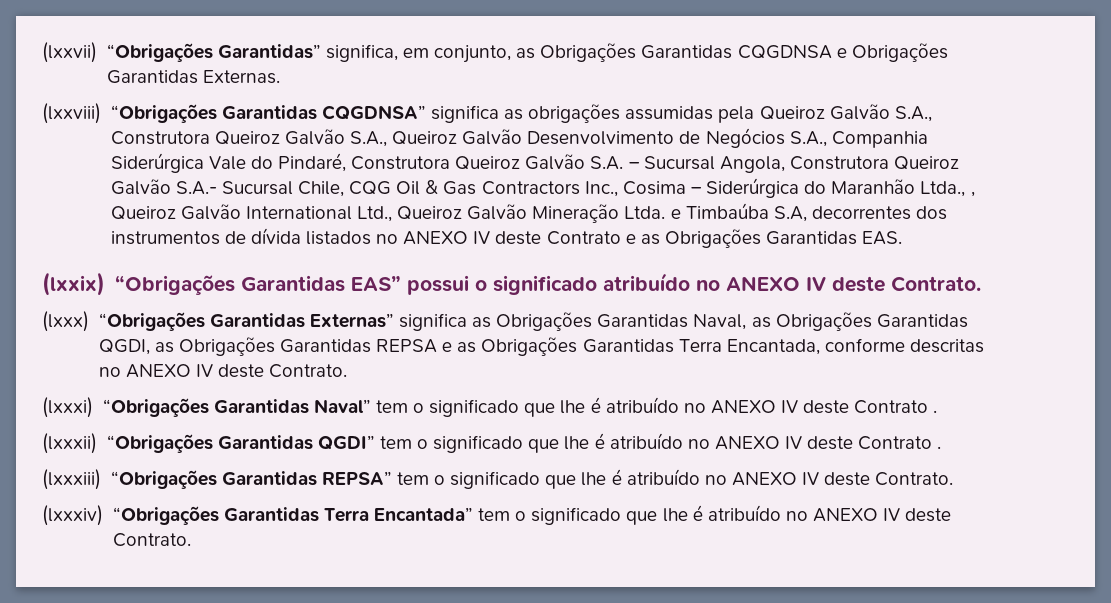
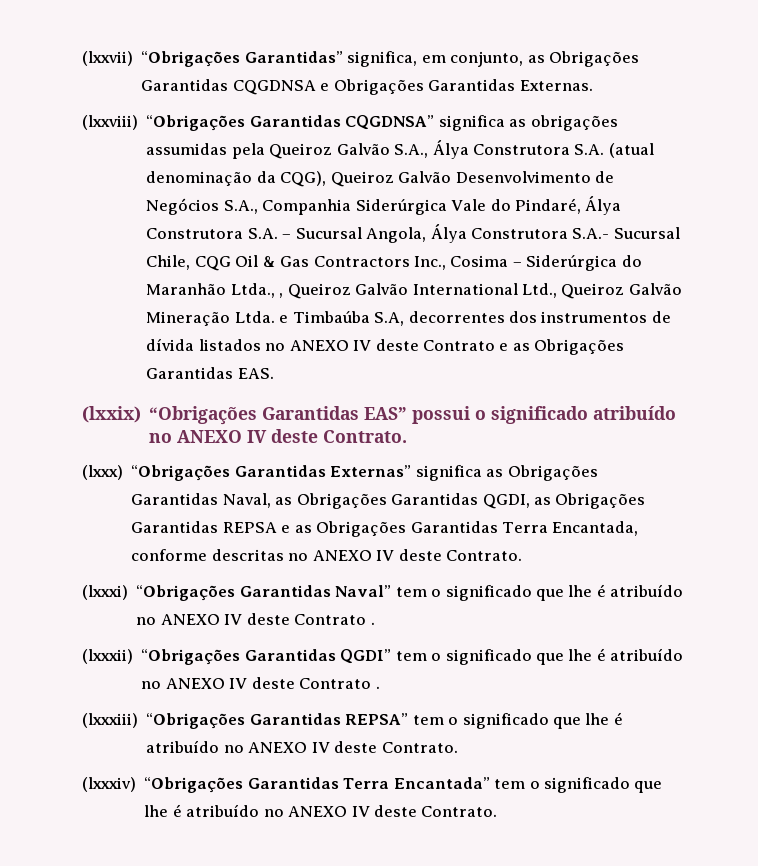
[110,129,387,147] Construtora Queiroz Galvão S.A., -> [432,140,654,159] [146,171,327,187] Álya Construtora S.A. (atual denominação da CQG),
[351,154,586,170] Construtora Queiroz Galvão -> [585,196,622,215] [146,228,244,239] Álya Construtora
[789,156,960,170] [110,179,171,195] Construtora Queiroz Galvão -> [430,224,568,243] Álya Construtora

